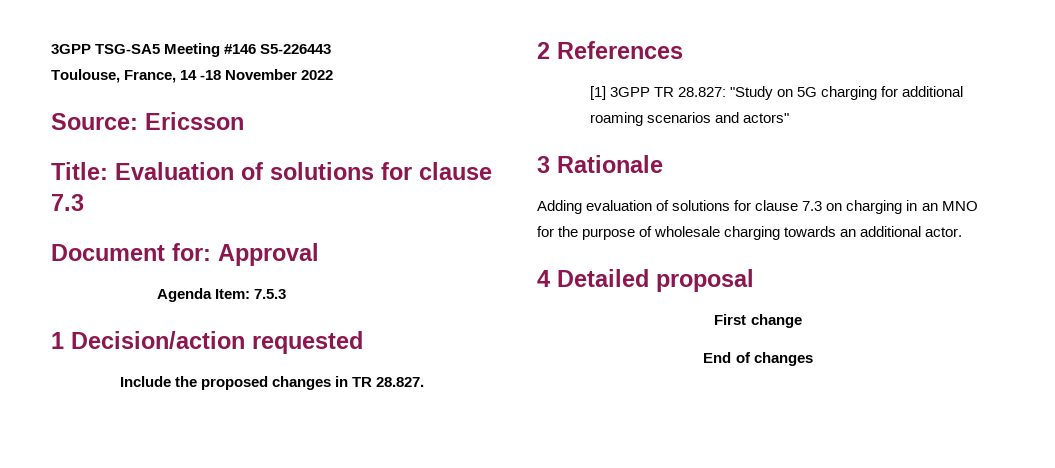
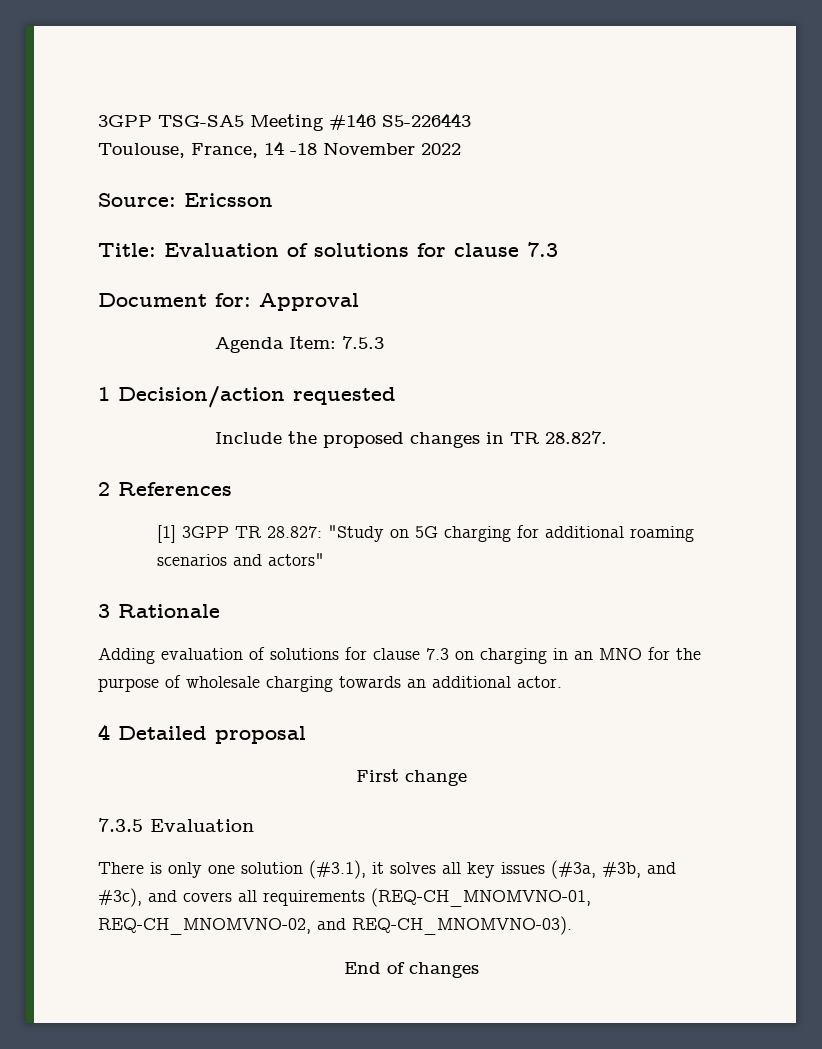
(802, 321) none -> [98,818,254,832] [98,860,676,879] [98,888,591,907] [98,916,572,935] // 7.3.5 Evaluation // There is only one solution (#3.1), it solves all key issues (#3a, #3b, and #3c), and covers all requirements (REQ-CH_MNOMVNO-01, REQ-CH_MNOMVNO-02, and REQ-CH_MNOMVNO-03).

